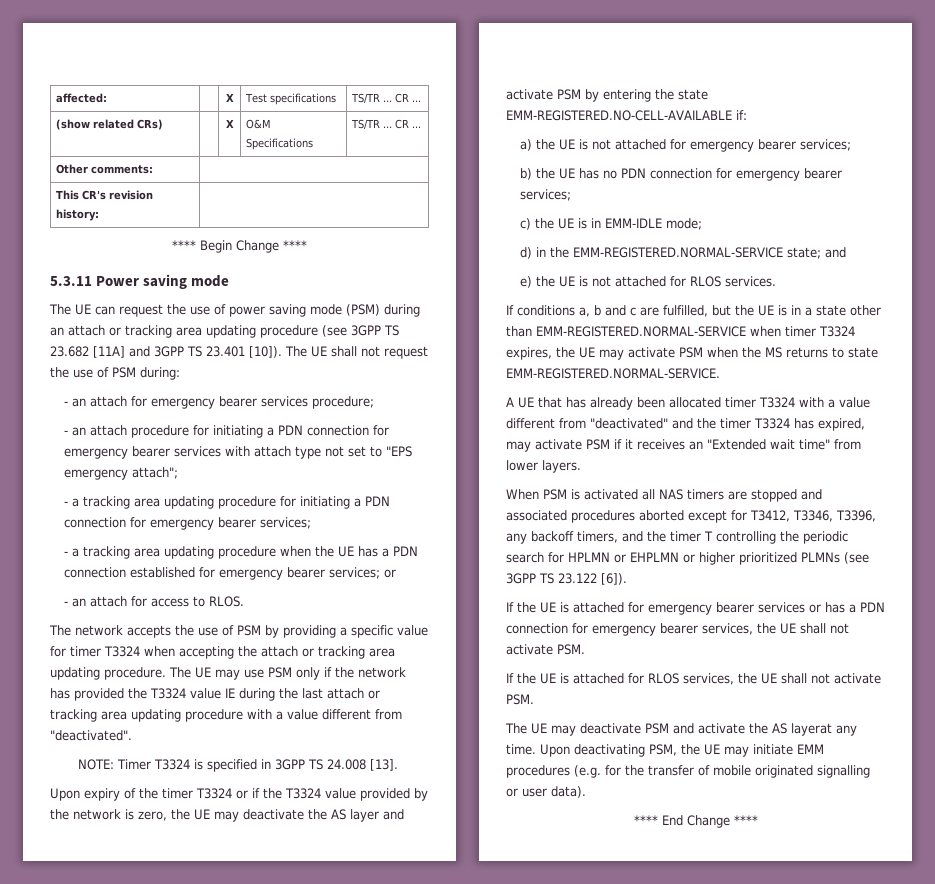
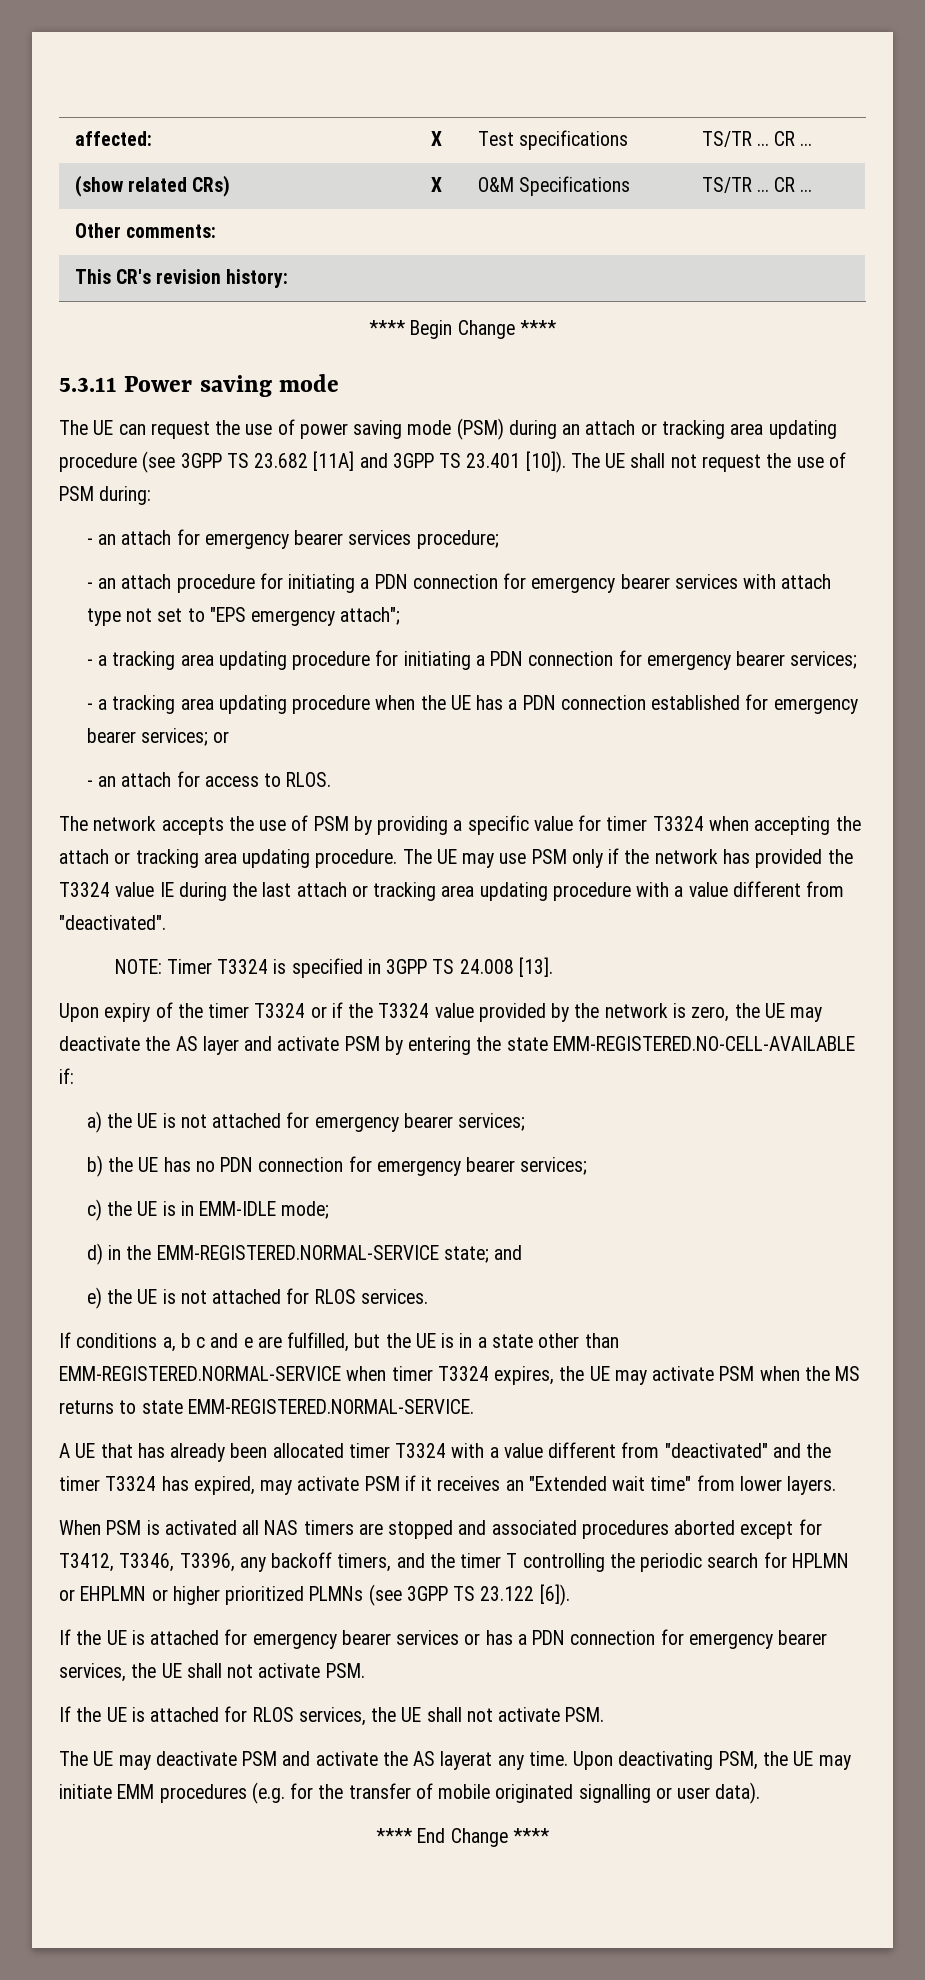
[605,305,636,316] and c -> [196,1333,253,1348] c and e

